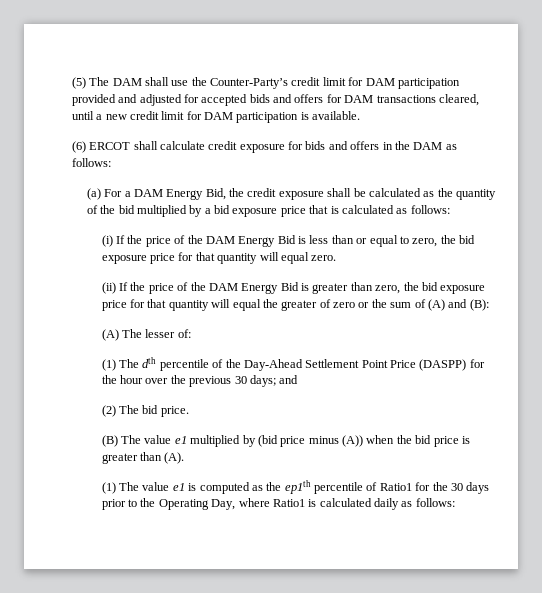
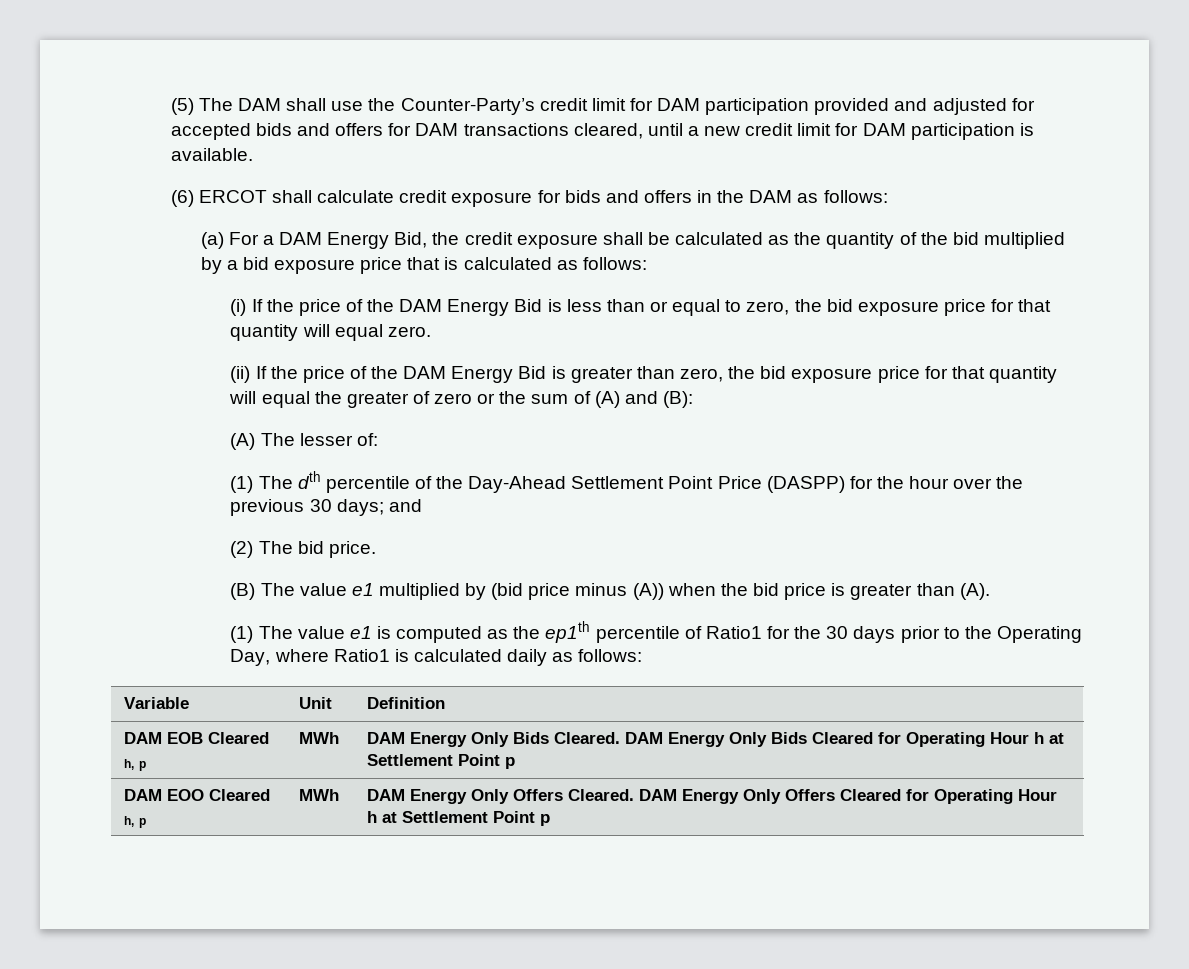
(455, 502) none -> [124,697,190,709] [299,697,333,709] [367,697,446,709] [124,732,270,744] [124,759,147,771] [299,732,340,744] [367,732,1065,747] [367,754,516,769] [124,789,271,801] [124,816,147,828] [299,789,340,801] [367,789,1058,804] [367,811,551,826] // Variable | Unit | Definition // DAM EOB Cleared h, p | MWh | DAM Energy Only Bids Cleared. DAM Energy Only Bids Cleared for Operating Hour h at Settlement Point p // DAM EOO Cleared h, p | MWh | DAM Energy Only Offers Cleared. DAM Energy Only Offers Cleared for Operating Hour h at Settlement Point p

